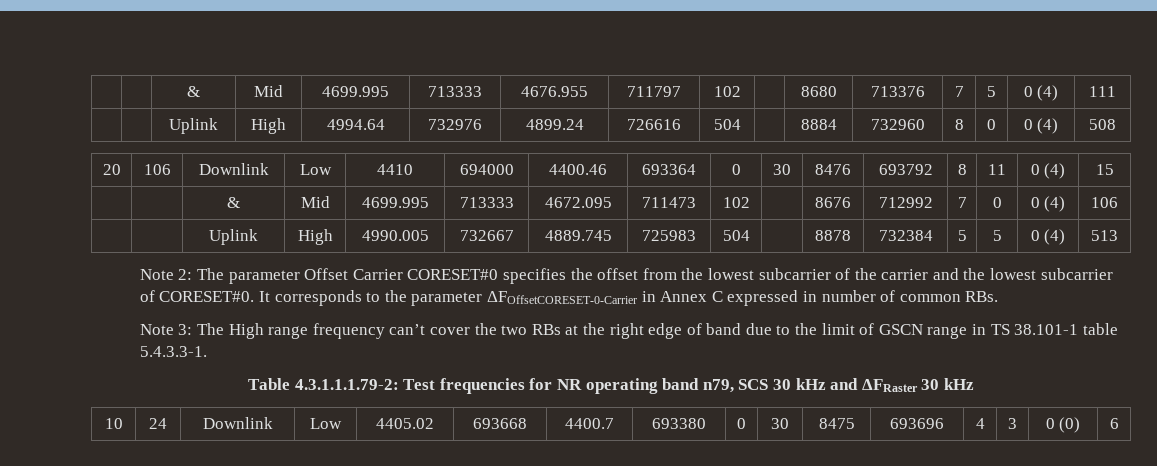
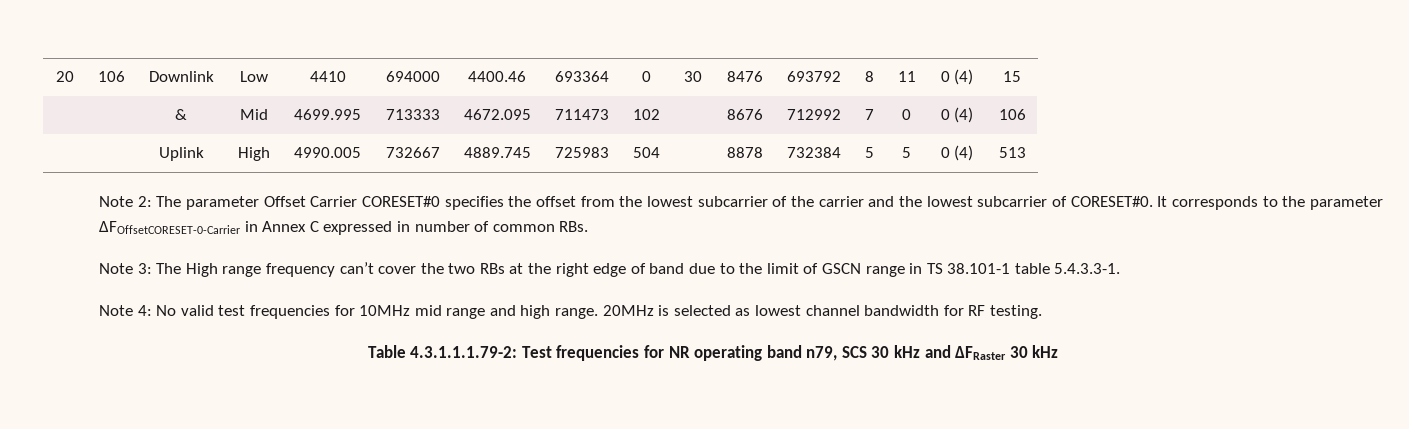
[187,86,200,97] [254,85,283,97] [322,86,389,97] [428,86,482,97] [521,86,588,97] [627,86,681,97] [713,86,741,97] [800,86,837,97] [870,86,925,97] [954,86,964,97] [987,86,996,97] [1023,85,1059,101] [1089,86,1116,97] [169,118,218,134] [251,118,286,134] [326,119,385,130] [428,119,482,130] [525,119,584,130] [627,119,681,130] [713,119,741,130] [800,119,837,130] [870,119,925,130] [954,119,964,130] [987,119,996,130] [1023,118,1059,134] [1089,119,1116,130] | | & | Mid | 4699.995 | 713333 | 4676.955 | 711797 | 102 | | 8680 | 713376 | 7 | 5 | 0 (4) | 111 // | | Uplink | High | 4994.64 | 732976 | 4899.24 | 726616 | 504 | | 8884 | 732960 | 8 | 0 | 0 (4) | 508 // -> (55, 76) none
(207, 351) none -> [98,305,1042,319] // Note 4: No valid test frequencies for 10MHz mid range and high range. 20MHz is selected as lowest channel bandwidth for RF testing.
[104,418,123,429] [149,418,167,429] [202,417,273,429] [310,418,342,429] [376,418,434,429] [473,418,527,429] [565,418,614,429] [652,418,706,429] [737,418,746,429] [771,418,789,429] [818,418,855,429] [890,418,944,429] [975,418,985,429] [1008,418,1017,429] [1045,417,1081,433] [1109,418,1119,429] // 10 | 24 | Downlink | Low | 4405.02 | 693668 | 4400.7 | 693380 | 0 | 30 | 8475 | 693696 | 4 | 3 | 0 (0) | 6 -> (1059, 351) none

